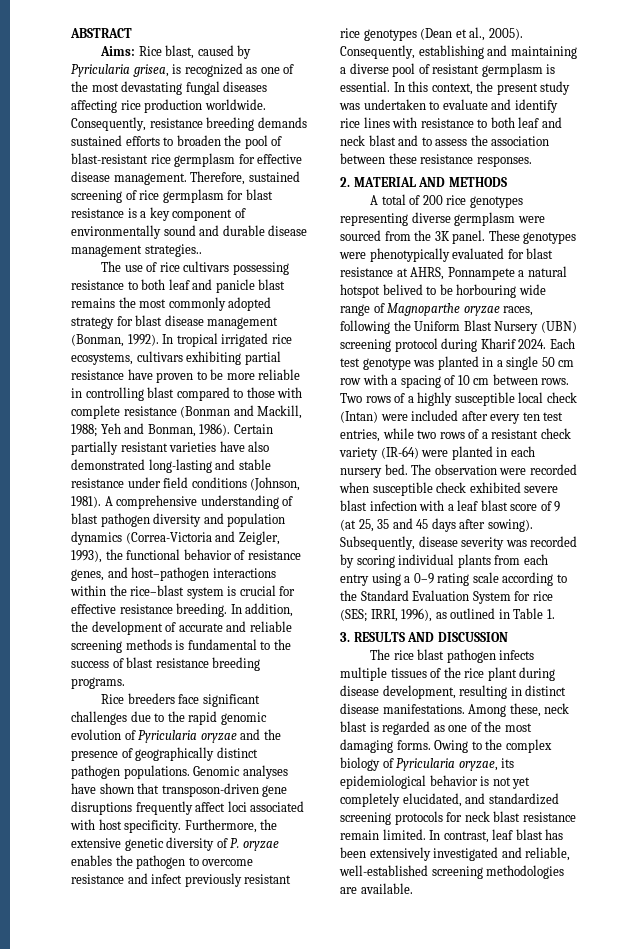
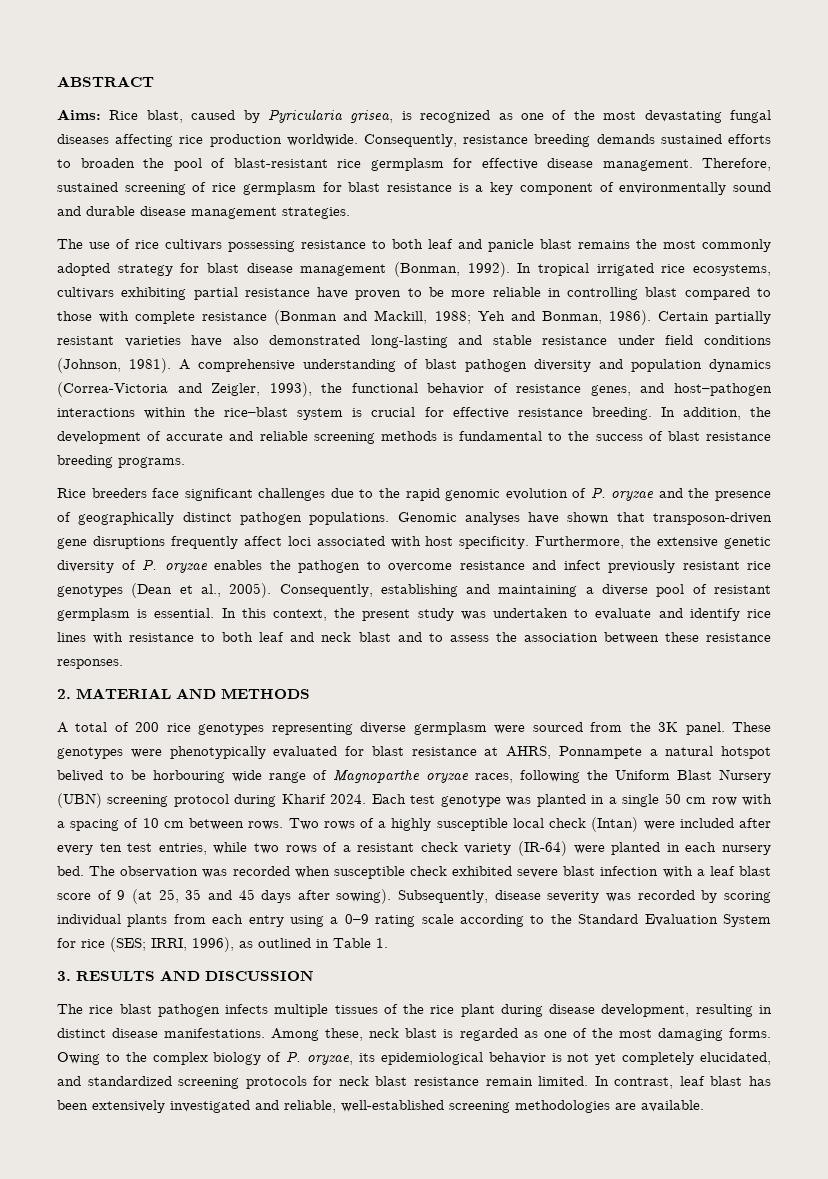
[144,244,202,257] strategies.. -> [282,207,350,219] strategies.
[138,730,198,743] Pyricularia -> [590,487,606,498] P.
[499,468,527,475] were -> [202,869,228,878] was
[396,758,456,771] Pyricularia -> [286,1051,302,1062] P.

